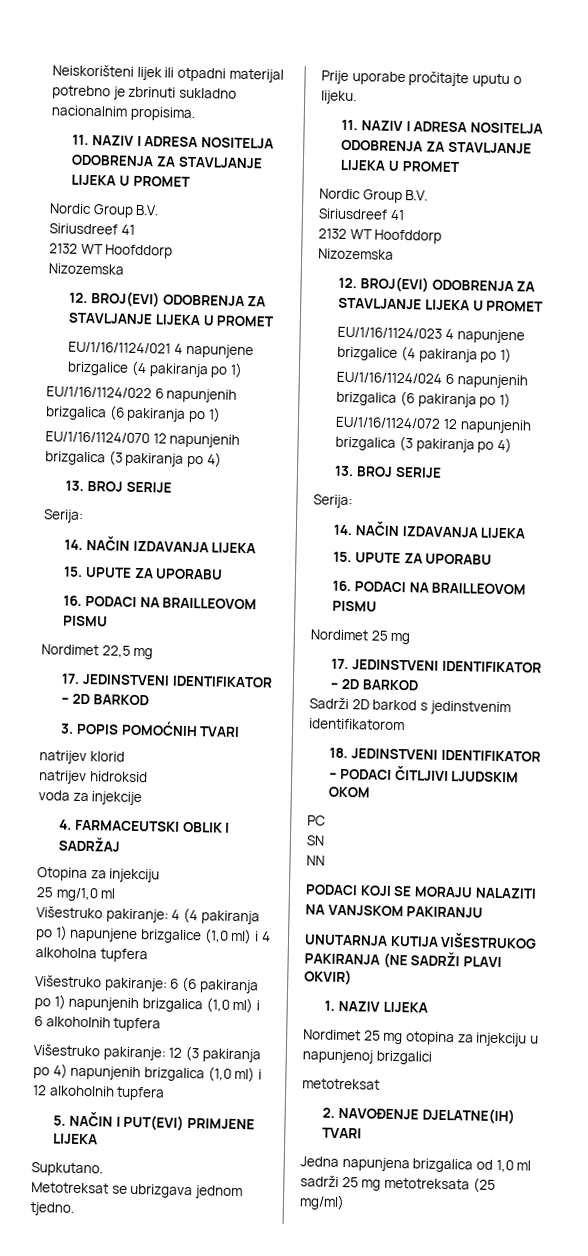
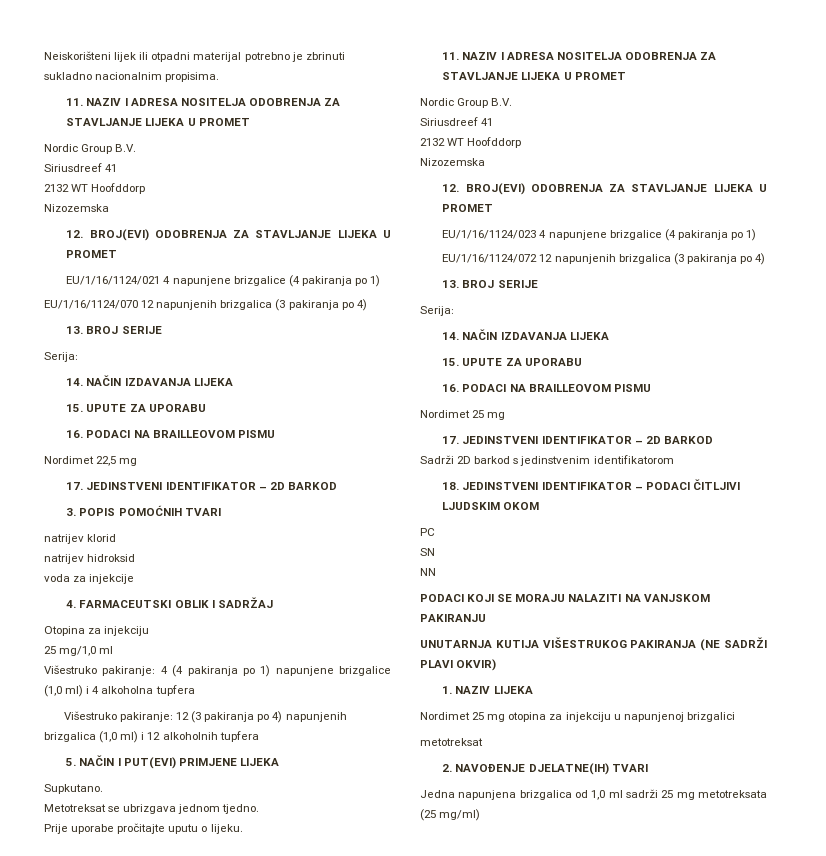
[46,386,238,403] [45,405,221,423] // EU/1/16/1124/022 6 napunjenih brizgalica (6 pakiranja po 1) -> (381, 281) none
[35,975,259,994] [34,994,260,1014] [34,1016,162,1032] // Višestruko pakiranje: 6 (6 pakiranja po 1) napunjenih brizgalica (1,0 ml) i 6 alkoholnih tupfera -> (195, 690) none
[336,371,528,389] [336,390,511,409] // EU/1/16/1124/024 6 napunjenih brizgalica (6 pakiranja po 1) -> (757, 235) none

